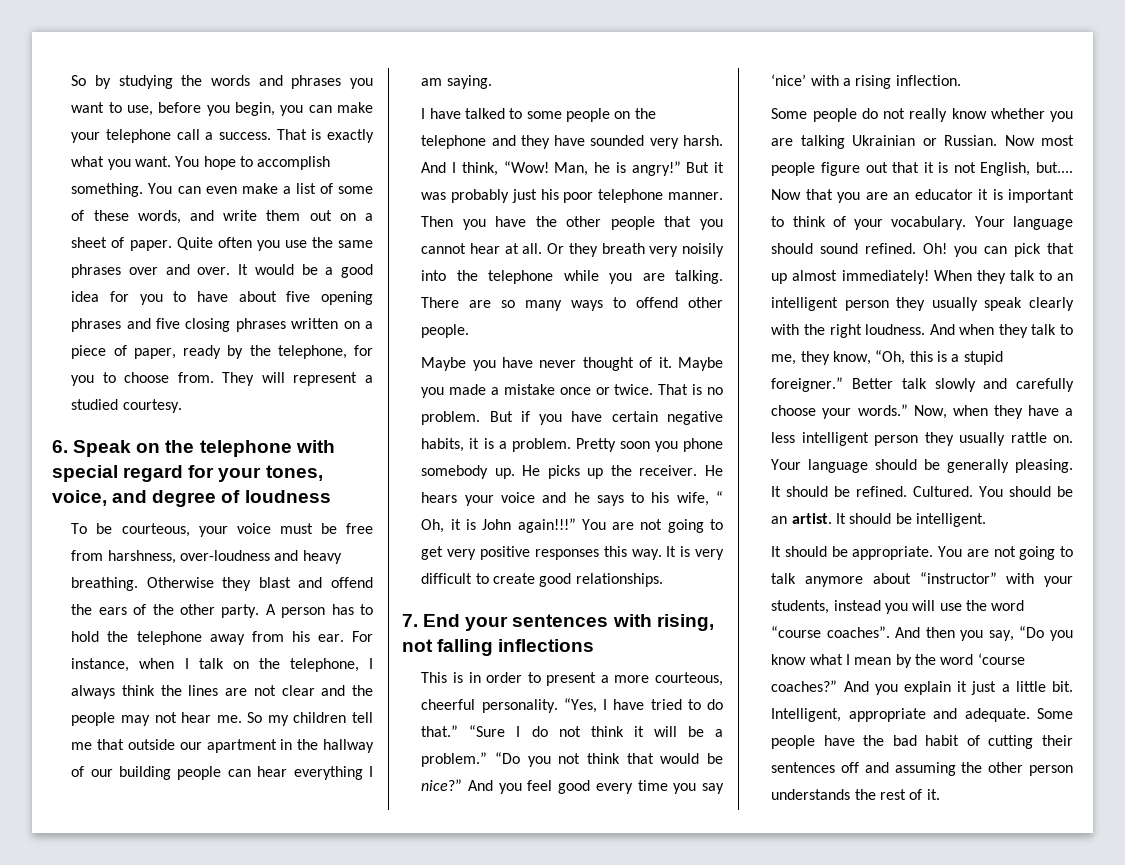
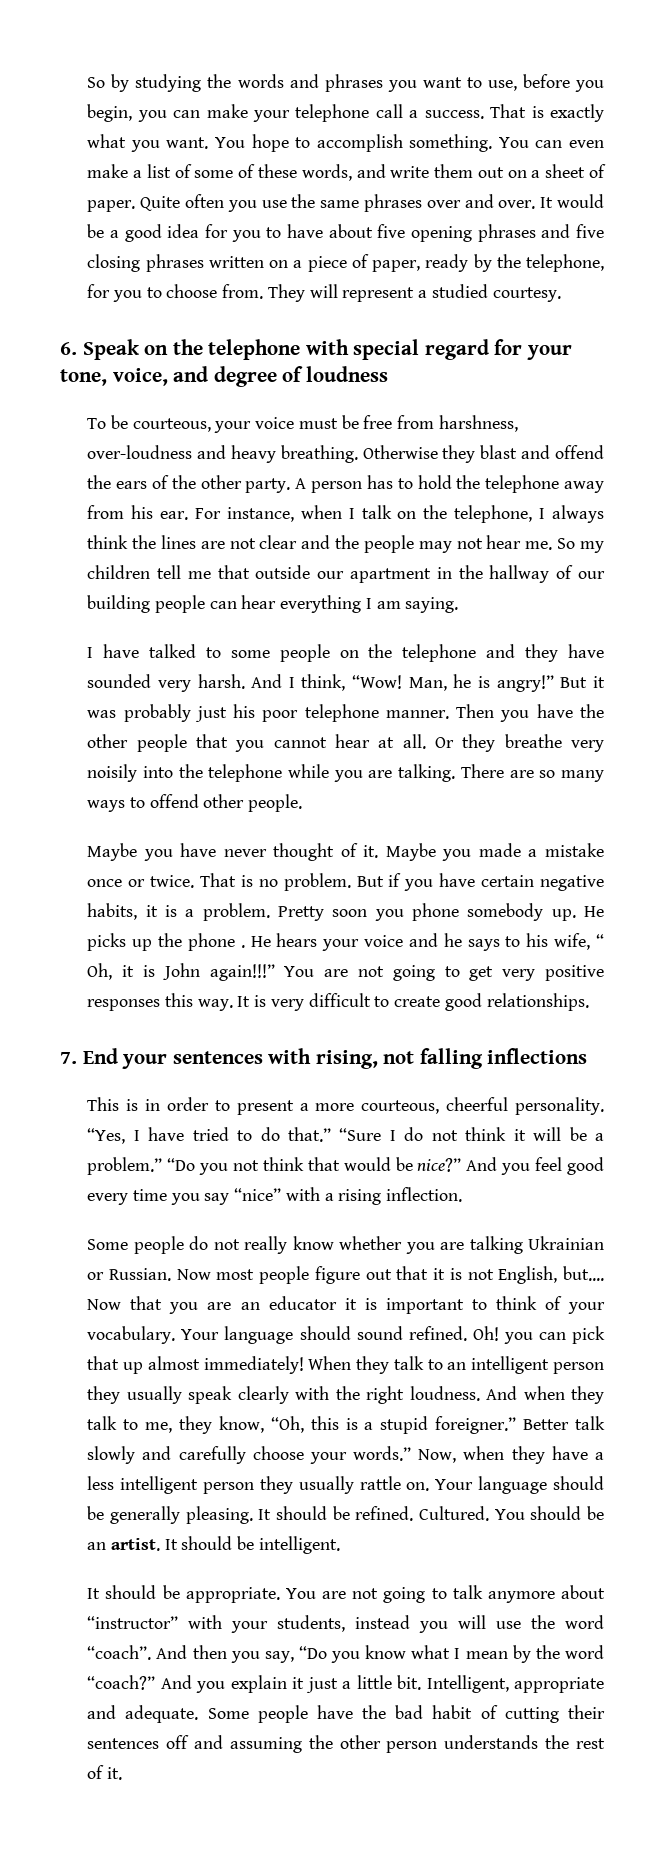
[265,465,323,481] tones, -> [60,369,107,386] tone,
[601,243,645,254] breath -> [504,734,562,748] breathe
[639,465,698,476] receiver. -> [187,933,245,951] phone .
[771,74,807,86] ‘nice’ -> [234,1188,282,1201] “nice”
[771,626,890,638] “course coaches”. -> [87,1645,152,1660] “coach”.
[977,653,1025,665] [771,680,838,692] ‘course coaches?” -> [87,1675,156,1690] “coach?”

